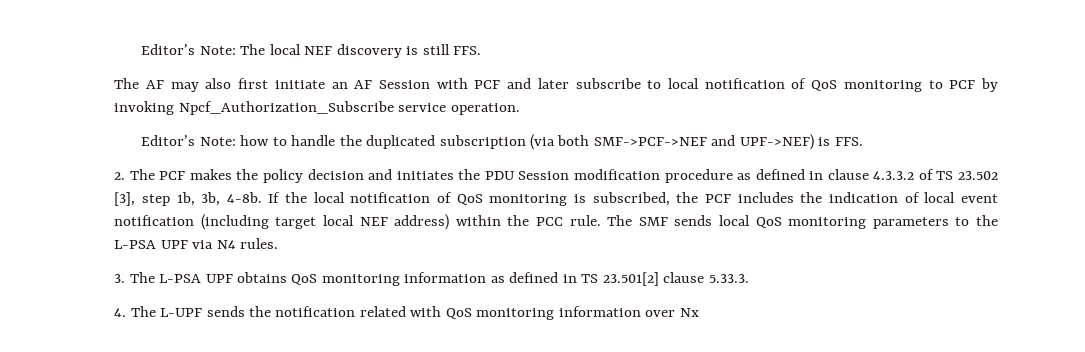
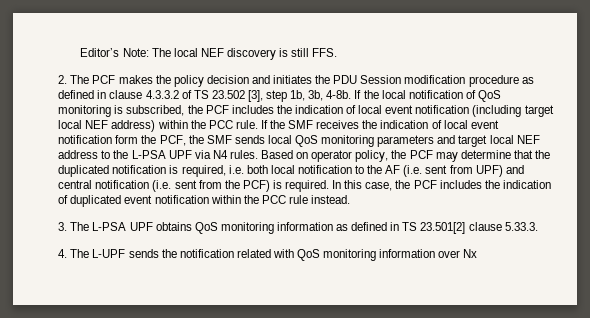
[114,78,998,92] [114,101,520,115] [141,134,863,150] // The AF may also first initiate an AF Session with PCF and later subscribe to local notification of QoS monitoring to PCF by invoking Npcf_Authorization_Subscribe service operation. // Editor’s Note: how to handle the duplicated subscription (via both SMF->PCF->NEF and UPF->NEF) is FFS. -> (338, 52) none
[607,215,633,226] The -> [260,120,499,129] [58,135,204,146] If the SMF receives the indication of local event notification form the PCF, the
(949, 223) none -> [437,135,540,147] [58,150,99,159] and target local NEF address
(279, 243) none -> [261,150,551,162] [58,165,524,177] [58,180,551,192] [58,195,351,207] Based on operator policy, the PCF may determine that the duplicated notification is required, i.e. both local notification to the AF (i.e. sent from UPF) and central notification (i.e. sent from the PCF) is required. In this case, the PCF includes the indication of duplicated event notification within the PCC rule instead.

